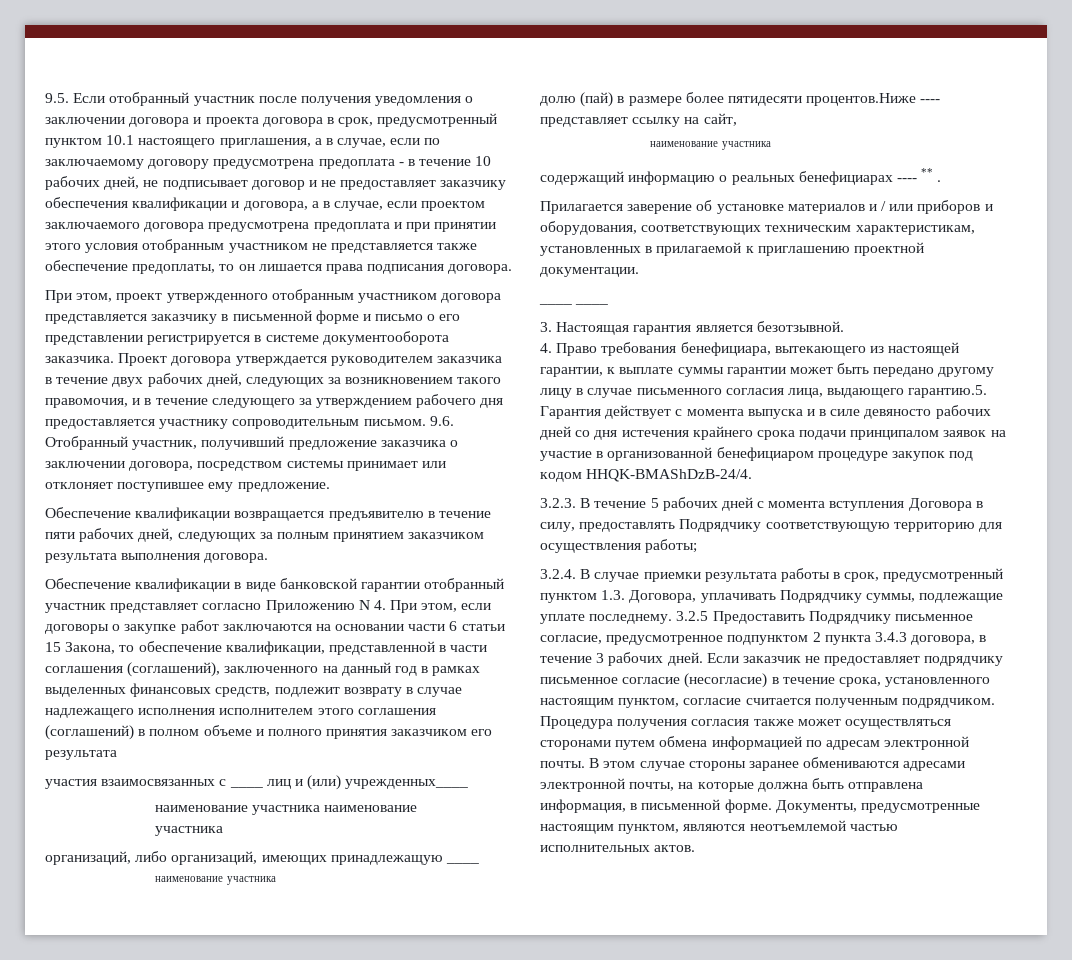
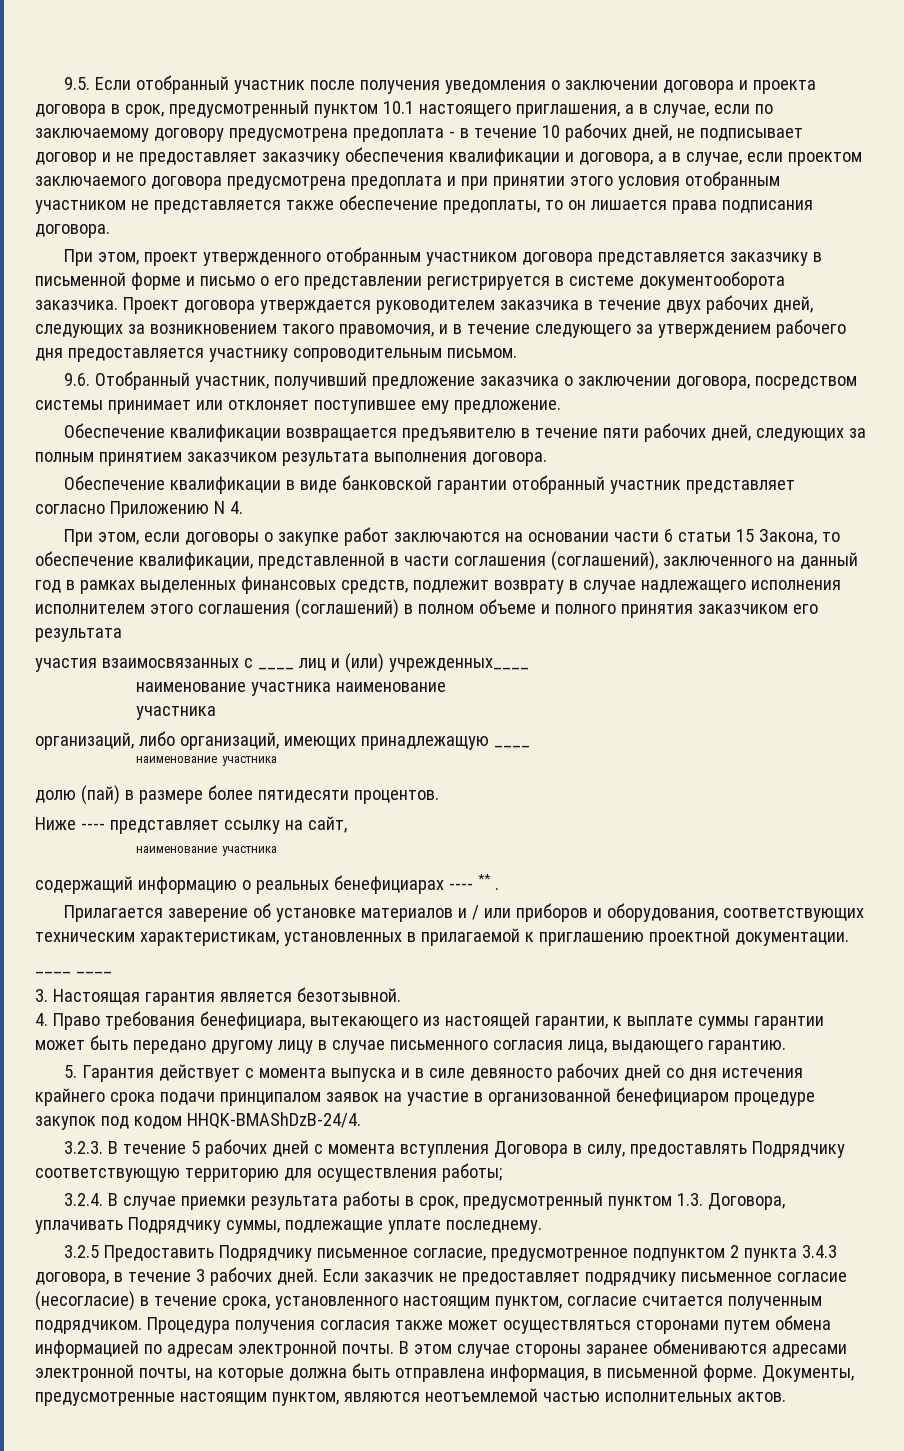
(426, 422) none -> (517, 353) //
(386, 605) none -> (243, 507) //
[806,93,917,106] процентов.Ниже -> [353,790,439,804] [35,817,76,830] процентов. // Ниже
[908,385,988,398] гарантию.5. -> [707,1040,786,1054] [63,1065,77,1078] гарантию. // 5.
(673, 619) none -> (542, 1227) //

